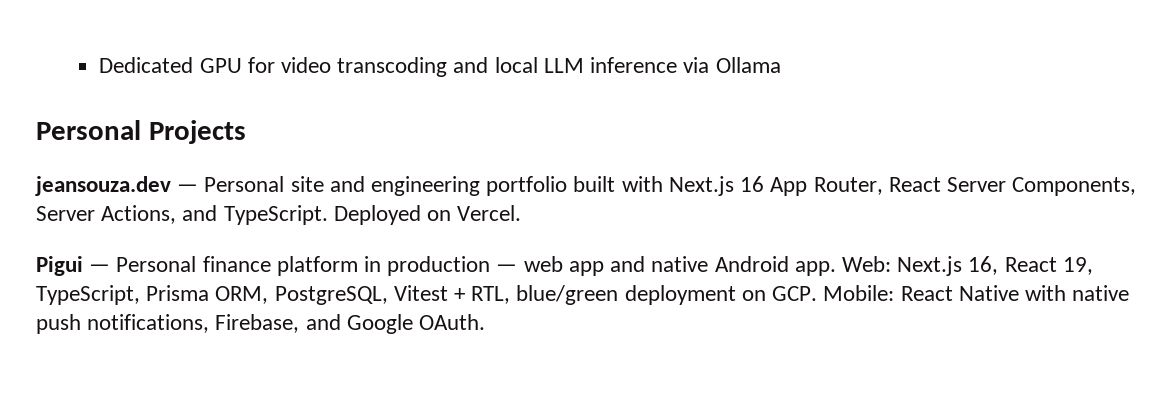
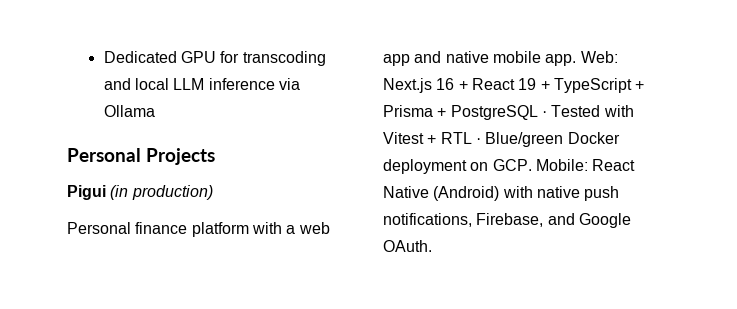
[281,57,332,73] video -> (240, 57) none
[35,176,1137,196] [36,205,522,225] [36,256,518,276] jeansouza.dev — Personal site and engineering portfolio built with Next.js 16 App Router, React Server Components, Server Actions, and TypeScript. Deployed on Vercel. // Pigui — Personal finance platform in production — -> [67,185,213,200] [67,222,296,237] Pigui (in production) // Personal finance platform with a
[714,256,789,272] Android -> [492,51,541,63] mobile
[968,256,1093,275] [36,285,619,305] 16, React 19, TypeScript, Prisma ORM, PostgreSQL, Vitest + RTL, blue/green -> [436,78,645,93] [383,105,634,120] [383,132,620,147] 16 + React 19 + TypeScript + Prisma + PostgreSQL · Tested with Vitest + RTL · Blue/green Docker
(1019, 293) none -> [433,186,500,201] (Android)

